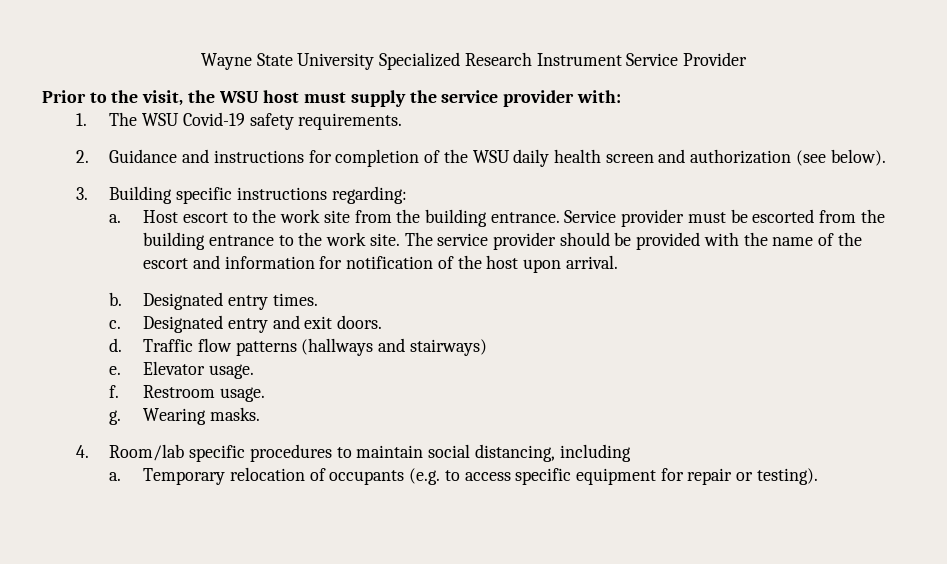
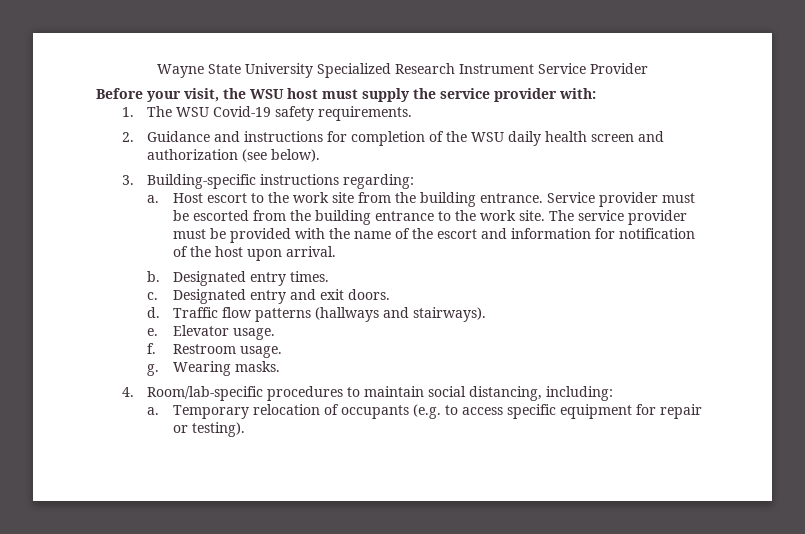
[42,90,139,103] Prior to the -> [96,88,181,102] Before your
[109,186,233,204] Building specific -> [147,174,257,189] Building-specific
[559,232,610,246] should -> [173,229,207,239] must
[409,339,487,356] stairways) -> [413,307,487,322] stairways).
[109,444,246,462] Room/lab specific -> [147,386,264,401] Room/lab-specific
[559,444,631,462] including -> [546,386,614,401] including:

